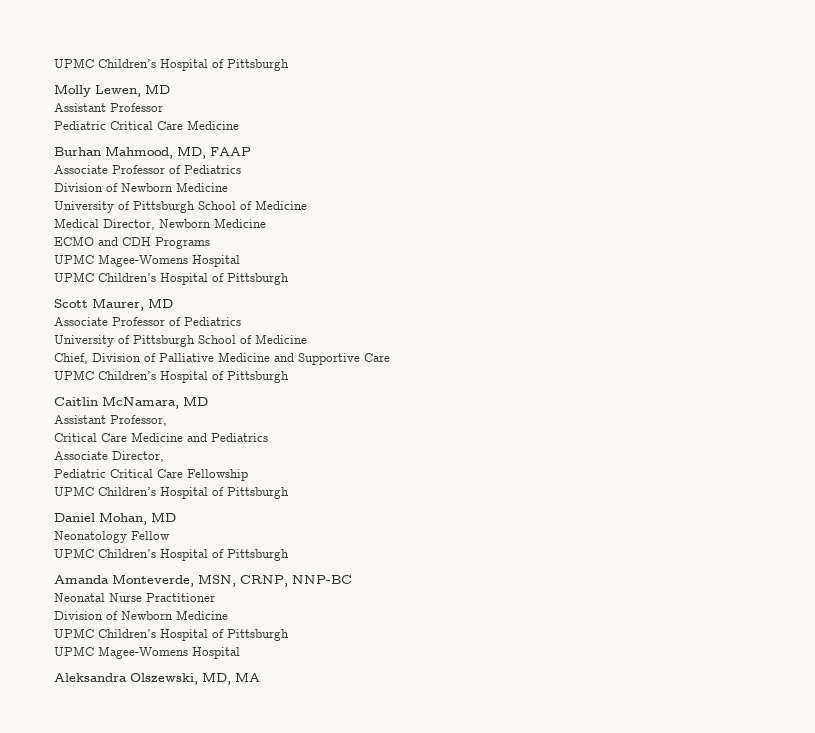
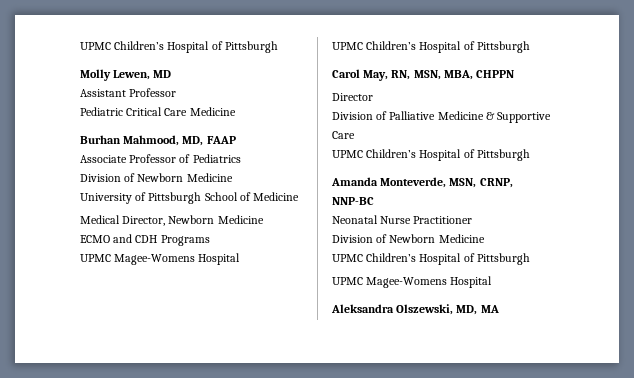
[54,298,173,311] [54,317,241,326] [54,334,307,347] [54,353,88,364] Scott Maurer, MD // Associate Professor of Pediatrics // University of Pittsburgh School of Medicine // Chief, -> [332,69,515,81] [332,93,373,101] Carol May, RN, MSN, MBA, CHPPN // Director //
[274,353,294,362] and -> [485,112,495,120] &
[54,396,208,409] [54,415,167,426] [54,432,268,442] [54,451,164,462] [54,469,248,481] [54,486,289,499] [54,512,176,525] [54,531,170,543] [54,548,289,561] // Caitlin McNamara, MD // Assistant Professor, // Critical Care Medicine and Pediatrics // Associate Director, // Pediatric Critical Care Fellowship // UPMC Children’s Hospital of Pittsburgh // Daniel Mohan, MD // Neonatology Fellow // UPMC Children’s Hospital of Pittsburgh -> (530, 155) none

